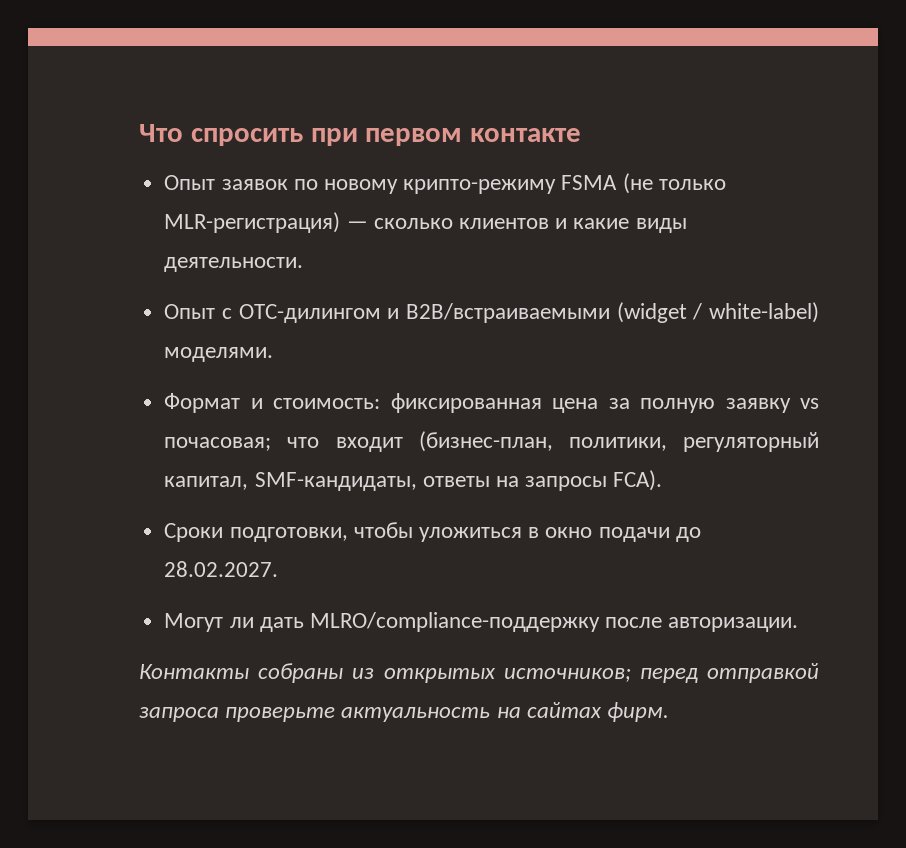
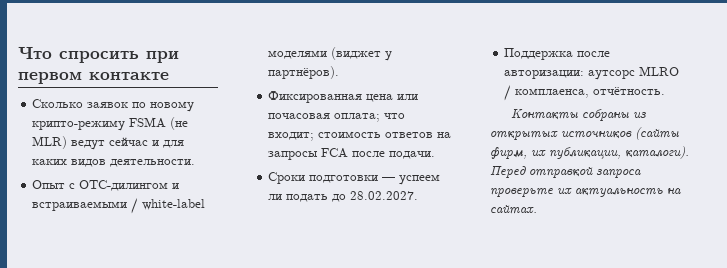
[164,175,216,190] Опыт -> [32,99,84,108] Сколько
[658,179,726,190] [164,212,687,233] только MLR-регистрация) — сколько клиентов и какие виды -> [32,136,185,150] [32,159,107,167] MLR) ведут сейчас и для каких видов
[405,302,819,323] [164,347,274,362] [164,393,819,413] [164,431,819,452] [164,470,663,491] [164,522,701,542] [164,561,279,577] [164,612,799,632] [139,663,698,683] B2B/встраиваемыми (widget / white-label) моделями. // Формат и стоимость: фиксированная цена за полную заявку vs почасовая; что входит (бизнес-план, политики, регуляторный капитал, SMF-кандидаты, ответы на запросы FCA). // Сроки подготовки, чтобы уложиться в окно подачи до 28.02.2027. // Могут ли дать MLRO/compliance-поддержку после авторизации. // Контакты собраны из открытых источников; перед -> [32,198,206,214] [268,47,393,61] [268,66,340,79] [268,91,419,103] [268,113,406,122] [268,131,452,141] [268,148,436,160] [268,172,441,185] [268,191,419,202] [504,48,611,60] [504,66,680,80] [504,85,666,101] [511,109,647,121] [490,127,679,140] [490,146,689,159] [490,166,526,178] встраиваемыми / white-label моделями (виджет у партнёров). // Фиксированная цена или почасовая оплата; что входит; стоимость ответов на запросы FCA после подачи. // Сроки подготовки — успеем ли подать до 28.02.2027. // Поддержка после авторизации: аутсорс MLRO / комплаенса, отчётность. // Контакты собраны из открытых источников (сайты фирм, их публикации, каталоги). Перед
(336, 714) none -> [557,188,572,194] их
[526,702,670,722] сайтах фирм. -> [490,205,537,214] сайтах.

